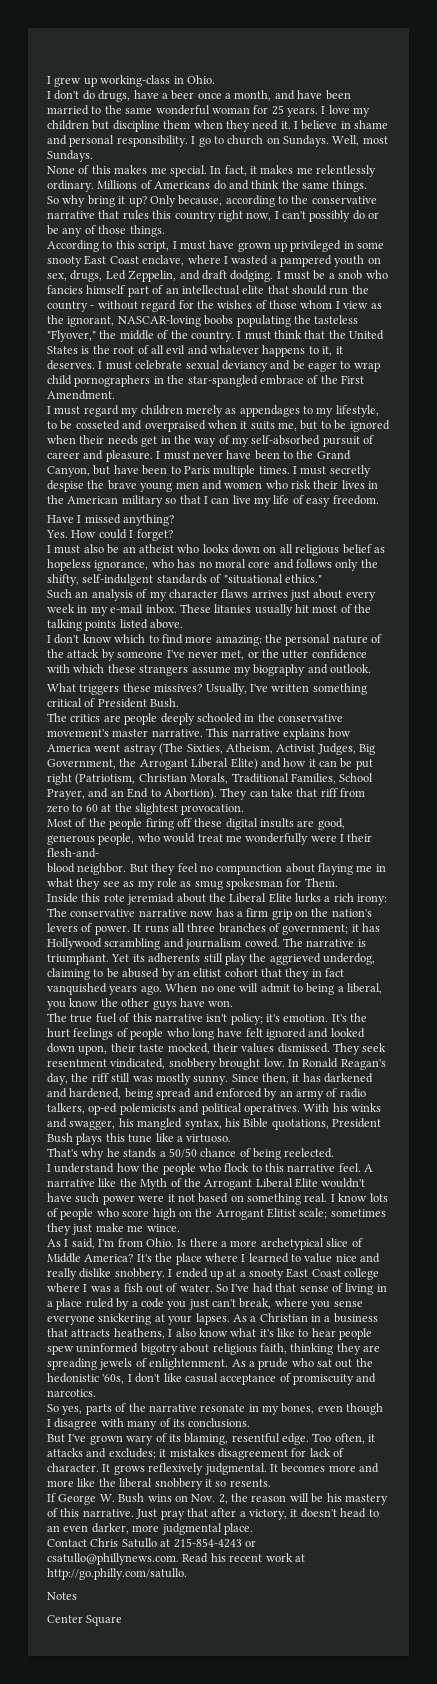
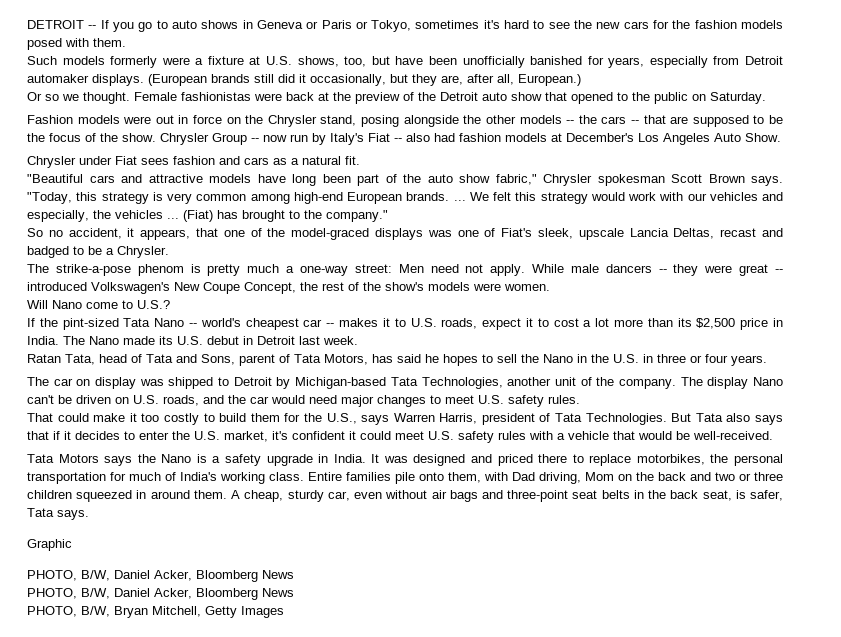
[47,75,215,87] [47,90,351,102] [47,105,371,117] [47,120,389,132] [47,135,388,147] [47,150,93,162] [47,165,377,177] [47,180,368,192] [47,195,377,207] [47,210,380,222] [47,225,165,237] [47,240,385,252] [47,255,381,267] [47,270,388,282] [47,285,369,297] [47,300,382,312] [47,315,359,327] [47,330,385,342] [47,345,343,357] [47,360,380,372] [47,375,364,387] [47,390,115,400] [47,405,379,417] [47,420,390,432] [47,435,375,447] [47,450,351,462] [47,465,371,477] [47,480,379,492] [47,495,379,507] [47,514,175,526] [46,529,173,541] [47,544,385,556] [47,559,378,571] [47,574,322,586] [47,589,376,601] [47,604,372,616] [47,619,184,631] [47,634,383,646] [47,649,367,661] [47,664,371,676] [47,683,367,695] [47,698,180,708] [47,713,343,725] [47,728,352,740] [47,743,375,755] [47,758,373,770] [47,773,374,785] [47,788,366,800] [47,803,245,815] [47,818,345,830] [47,833,373,845] [47,848,99,858] [47,863,386,875] [47,878,338,890] [47,893,388,905] [47,908,372,920] [47,923,381,935] [47,938,366,950] [47,953,375,965] [47,968,345,980] [47,983,383,995] [47,998,234,1010] [47,1013,368,1025] [47,1028,365,1040] [47,1043,387,1055] [47,1058,386,1070] [47,1073,374,1085] [47,1088,366,1100] [47,1103,381,1115] [47,1118,381,1130] [47,1133,232,1145] [47,1148,335,1160] [47,1163,374,1175] [47,1178,366,1190] [47,1193,388,1205] [47,1208,386,1220] [47,1223,180,1235] [47,1238,363,1250] [47,1253,381,1265] [47,1268,380,1280] [47,1283,387,1295] [47,1298,363,1310] [47,1313,378,1325] [47,1328,373,1340] [47,1343,380,1355] [47,1358,373,1370] [47,1373,377,1385] [47,1389,96,1397] [47,1403,384,1415] [47,1418,251,1430] [47,1433,376,1445] [47,1448,344,1460] [47,1463,379,1475] [47,1478,271,1490] [47,1493,388,1505] [47,1508,379,1520] [47,1523,253,1535] [47,1538,256,1548] [47,1553,305,1565] [47,1568,187,1580] [47,1592,77,1600] [47,1615,123,1626] I grew up working-class in Ohio. // I don't do drugs, have a beer once a month, and have been married to the same wonderful woman for 25 years. I love my children but discipline them when they need it. I believe in shame and personal responsibility. I go to church on Sundays. Well, most Sundays. // None of this makes me special. In fact, it makes me relentlessly ordinary. Millions of Americans do and think the same things. // So why bring it up? Only because, according to the conservative narrative that rules this country right now, I can't possibly do or be any of those things. // According to this script, I must have grown up privileged in some snooty East Coast enclave, where I wasted a pampered youth on sex, drugs, Led Zeppelin, and draft dodging. I must be a snob who fancies himself part of an intellectual elite that should run the country - without regard for the wishes of those whom I view as the ignorant, NASCAR-loving boobs populating the tasteless "Flyover," the middle of the country. I must think that the United States is the root of all evil and whatever happens to it, it deserves. I must celebrate sexual deviancy and be eager to wrap child pornographers in the star-spangled embrace of the First Amendment. // I must regard my children merely as appendages to my lifestyle, to be cosseted and overpraised when it suits me, but to be ignored when their needs get in the way of my self-absorbed pursuit of career and pleasure. I must never have been to the Grand Canyon, but have been to Paris multiple times. I must secretly despise the brave young men and women who risk their lives in the American military so that I can live my life of easy freedom. // Have I missed anything? // Yes. How could I forget? // I must also be an atheist who looks down on all religious belief as hopeless ignorance, who has no moral core and follows only the shifty, self-indulgent standards of "situational ethics." // Such an analysis of my character flaws arrives just about every week in my e-mail inbox. These litanies usually hit most of the talking points listed above. // I don't know which to find more amazing: the personal nature of the attack by someone I've never met, or the utter confidence with which these strangers assume my biography and outlook. // What triggers these missives? Usually, I've written something critical of President Bush. // The critics are people deeply schooled in the conservative movement's master narrative. This narrative explains how America went astray (The Sixties, Atheism, Activist Judges, Big Government, the Arrogant Liberal Elite) and how it can be put right (Patriotism, Christian Morals, Traditional Families, School Prayer, and an End to Abortion). They can take that riff from zero to 60 at the slightest provocation. // Most of the people firing off these digital insults are good, generous people, who would treat me wonderfully were I their flesh-and- // blood neighbor. But they feel no compunction about flaying me in what they see as my role as smug spokesman for Them. // Inside this rote jeremiad about the Liberal Elite lurks a rich irony: The conservative narrative now has a firm grip on the nation's levers of power. It runs all three branches of government; it has Hollywood scrambling and journalism cowed. The narrative is triumphant. Yet its adherents still play the aggrieved underdog, claiming to be abused by an elitist cohort that they in fact vanquished years ago. When no one will admit to being a liberal, you know the other guys have won. // The true fuel of this narrative isn't policy; it's emotion. It's the hurt feelings of people who long have felt ignored and looked down upon, their taste mocked, their values dismissed. They seek resentment vindicated, snobbery brought low. In Ronald Reagan's day, the riff still was mostly sunny. Since then, it has darkened and hardened, being spread and enforced by an army of radio talkers, op-ed polemicists and political operatives. With his winks and swagger, his mangled syntax, his Bible quotations, President Bush plays this tune like a virtuoso. // That's why he stands a 50/50 chance of being reelected. // I understand how the people who flock to this narrative feel. A narrative like the Myth of the Arrogant Liberal Elite wouldn't have such power were it not based on something real. I know lots of people who score high on the Arrogant Elitist scale; sometimes they just make me wince. // As I said, I'm from Ohio. Is there a more archetypical slice of Middle America? It's the place where I learned to value nice and really dislike snobbery. I ended up at a snooty East Coast college where I was a fish out of water. So I've had that sense of living in a place ruled by a code you just can't break, where you sense everyone snickering at your lapses. As a Christian in a business that attracts heathens, I also know what it's like to hear people spew uninformed bigotry about religious faith, thinking they are spreading jewels of enlightenment. As a prude who sat out the hedonistic '60s, I don't like casual acceptance of promiscuity and narcotics. // So yes, parts of the narrative resonate in my bones, even though I disagree with many of its conclusions. // But I've grown wary of its blaming, resentful edge. Too often, it attacks and excludes; it mistakes disagreement for lack of character. It grows reflexively judgmental. It becomes more and more like the liberal snobbery it so resents. // If George W. Bush wins on Nov. 2, the reason will be his mastery of this narrative. Just pray that after a victory, it doesn't head to an even darker, more judgmental place. // Contact Chris Satullo at 215-854-4243 or csatullo@phillynews.com. Read his recent work at http://go.philly.com/satullo. // Notes // Center Square -> [27,20,784,32] [27,38,126,50] [27,56,783,68] [27,74,581,86] [27,92,766,104] [27,115,783,127] [27,133,781,145] [27,156,360,168] [27,174,783,186] [27,192,783,204] [27,210,388,222] [27,228,783,240] [27,246,169,258] [27,264,784,276] [27,282,550,294] [27,300,170,309] [27,318,783,330] [27,336,358,345] [27,354,767,366] [27,377,784,389] [27,395,580,407] [27,413,783,425] [27,431,773,443] [27,454,783,466] [27,472,783,484] [27,490,784,502] [27,508,89,520] [27,539,72,551] [27,570,294,582] [27,588,294,600] [27,606,284,618] DETROIT -- If you go to auto shows in Geneva or Paris or Tokyo, sometimes it's hard to see the new cars for the fashion models posed with them. // Such models formerly were a fixture at U.S. shows, too, but have been unofficially banished for years, especially from Detroit automaker displays. (European brands still did it occasionally, but they are, after all, European.) // Or so we thought. Female fashionistas were back at the preview of the Detroit auto show that opened to the public on Saturday. // Fashion models were out in force on the Chrysler stand, posing alongside the other models -- the cars -- that are supposed to be the focus of the show. Chrysler Group -- now run by Italy's Fiat -- also had fashion models at December's Los Angeles Auto Show. // Chrysler under Fiat sees fashion and cars as a natural fit. // "Beautiful cars and attractive models have long been part of the auto show fabric," Chrysler spokesman Scott Brown says. "Today, this strategy is very common among high-end European brands. ... We felt this strategy would work with our vehicles and especially, the vehicles ... (Fiat) has brought to the company." // So no accident, it appears, that one of the model-graced displays was one of Fiat's sleek, upscale Lancia Deltas, recast and badged to be a Chrysler. // The strike-a-pose phenom is pretty much a one-way street: Men need not apply. While male dancers -- they were great -- introduced Volkswagen's New Coupe Concept, the rest of the show's models were women. // Will Nano come to U.S.? // If the pint-sized Tata Nano -- world's cheapest car -- makes it to U.S. roads, expect it to cost a lot more than its $2,500 price in India. The Nano made its U.S. debut in Detroit last week. // Ratan Tata, head of Tata and Sons, parent of Tata Motors, has said he hopes to sell the Nano in the U.S. in three or four years. // The car on display was shipped to Detroit by Michigan-based Tata Technologies, another unit of the company. The display Nano can't be driven on U.S. roads, and the car would need major changes to meet U.S. safety rules. // That could make it too costly to build them for the U.S., says Warren Harris, president of Tata Technologies. But Tata also says that if it decides to enter the U.S. market, it's confident it could meet U.S. safety rules with a vehicle that would be well-received. // Tata Motors says the Nano is a safety upgrade in India. It was designed and priced there to replace motorbikes, the personal transportation for much of India's working class. Entire families pile onto them, with Dad driving, Mom on the back and two or three children squeezed in around them. A cheap, sturdy car, even without air bags and three-point seat belts in the back seat, is safer, Tata says. // Graphic // PHOTO, B/W, Daniel Acker, Bloomberg News // PHOTO, B/W, Daniel Acker, Bloomberg News // PHOTO, B/W, Bryan Mitchell, Getty Images

